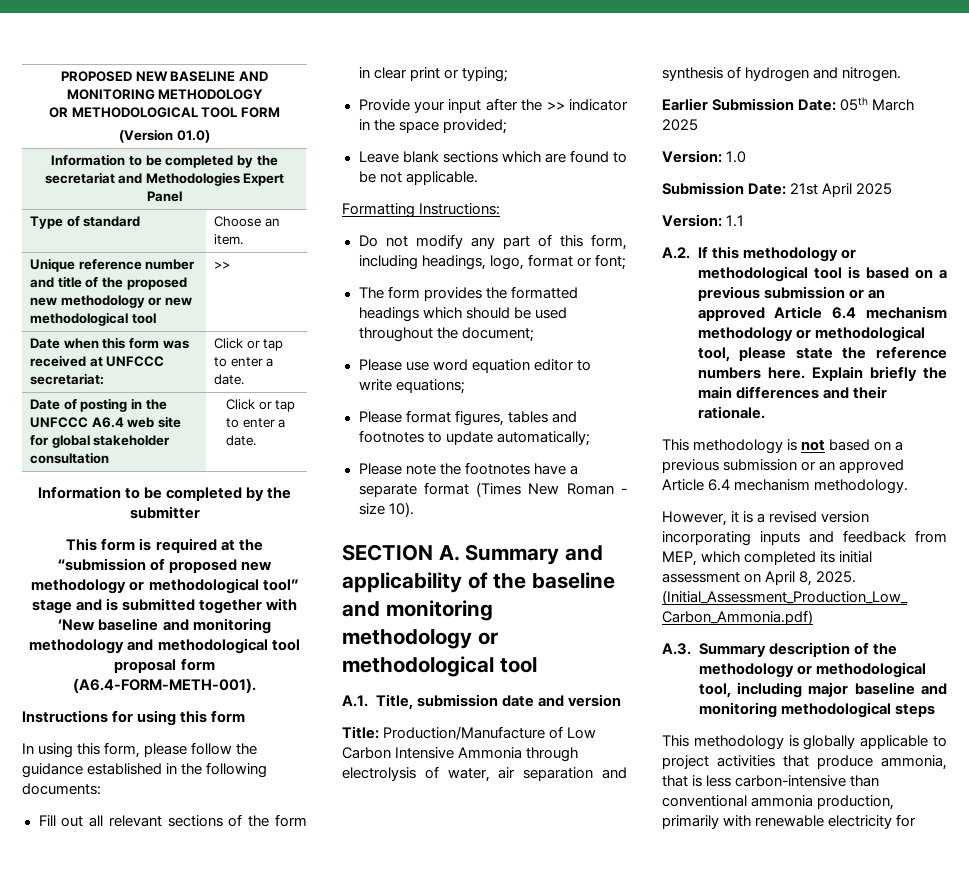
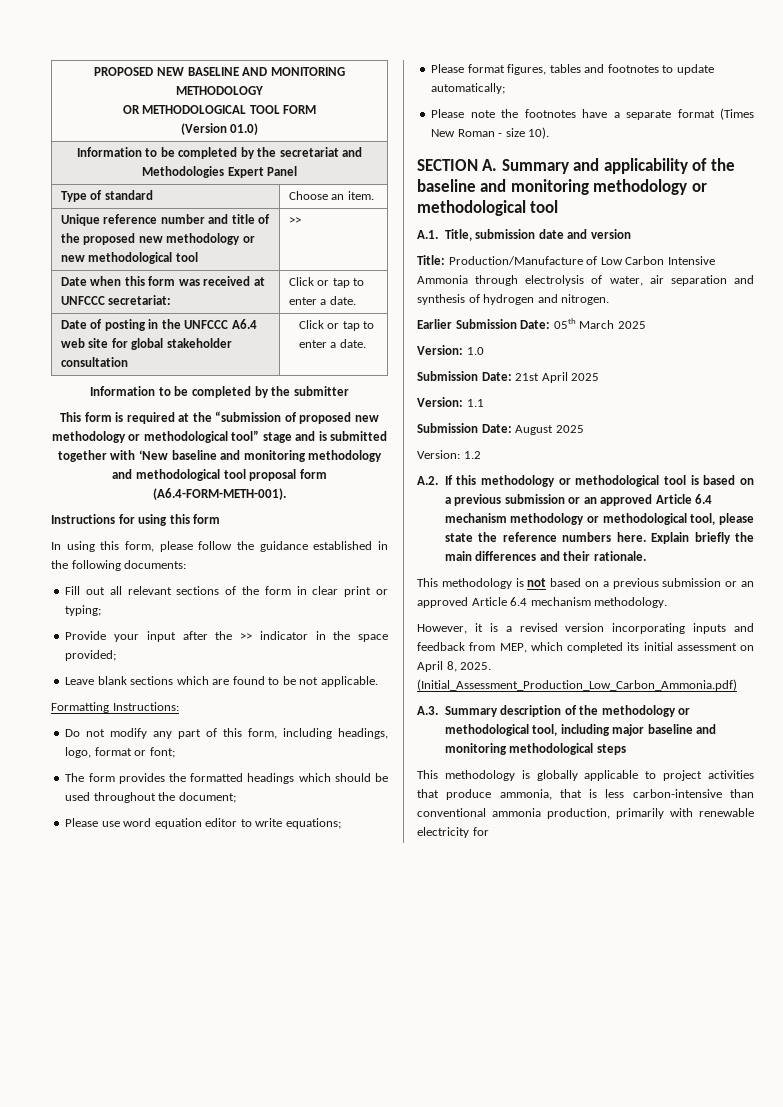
(745, 221) none -> [417,423,584,435] [417,450,481,459] // Submission Date: August 2025 // Version: 1.2

